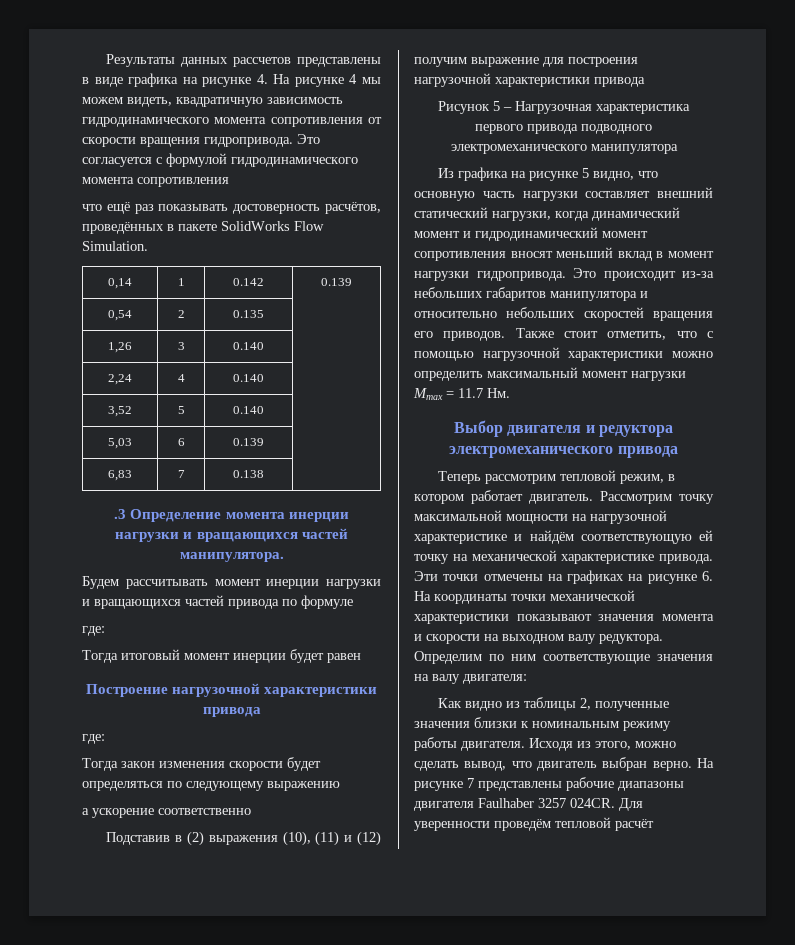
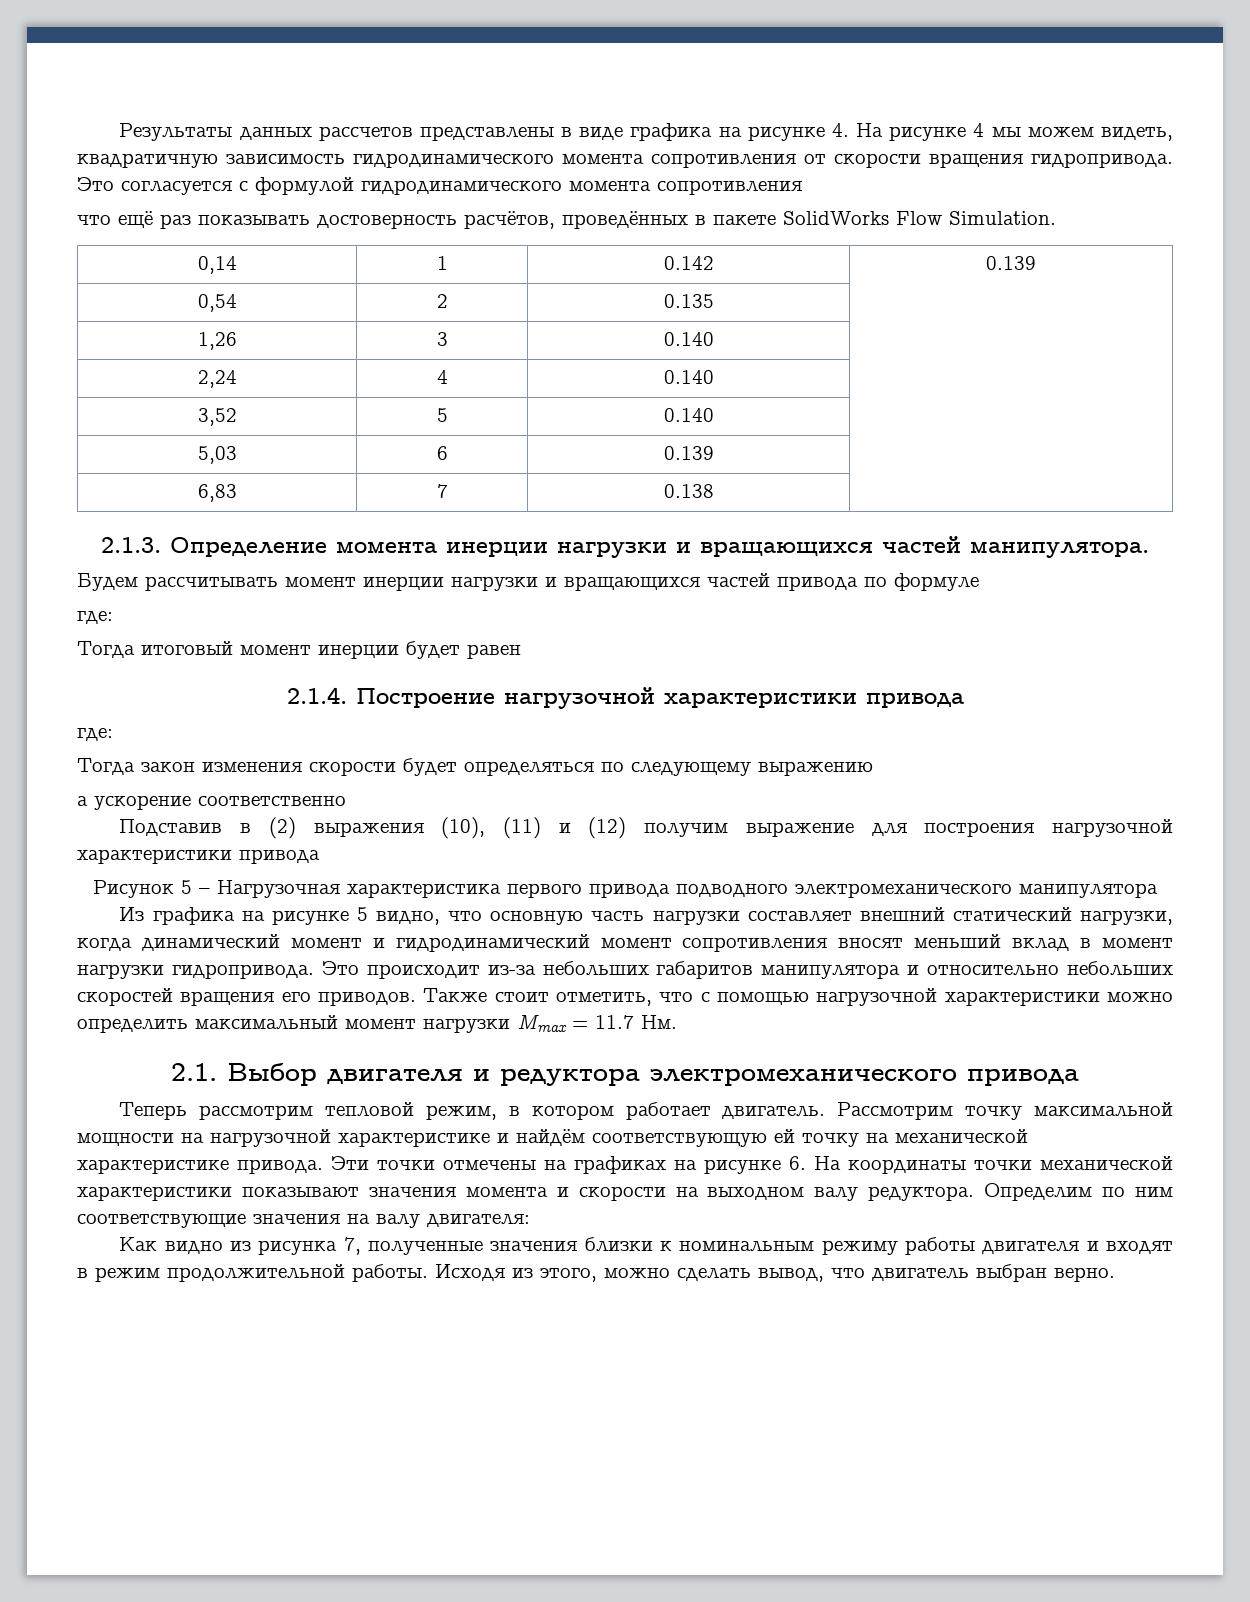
[114,509,127,519] .3 -> [101,537,161,553] 2.1.3.
(361, 658) none -> [286,687,347,704] 2.1.4.
(510, 393) none -> [171,1063,217,1081] 2.1.
[524,697,592,711] таблицы 2, -> [258,1237,361,1255] рисунка 7,
[461,741,525,751] двигателя. -> [982,1241,1173,1254] [77,1264,428,1282] двигателя и входят в режим продолжительной работы.
[697,758,714,768] [414,777,684,791] [414,798,643,811] [414,817,654,831] На рисунке 7 представлены рабочие диапазоны двигателя Faulhaber 3257 024CR. Для уверенности проведём тепловой расчёт -> (1115, 1274) none

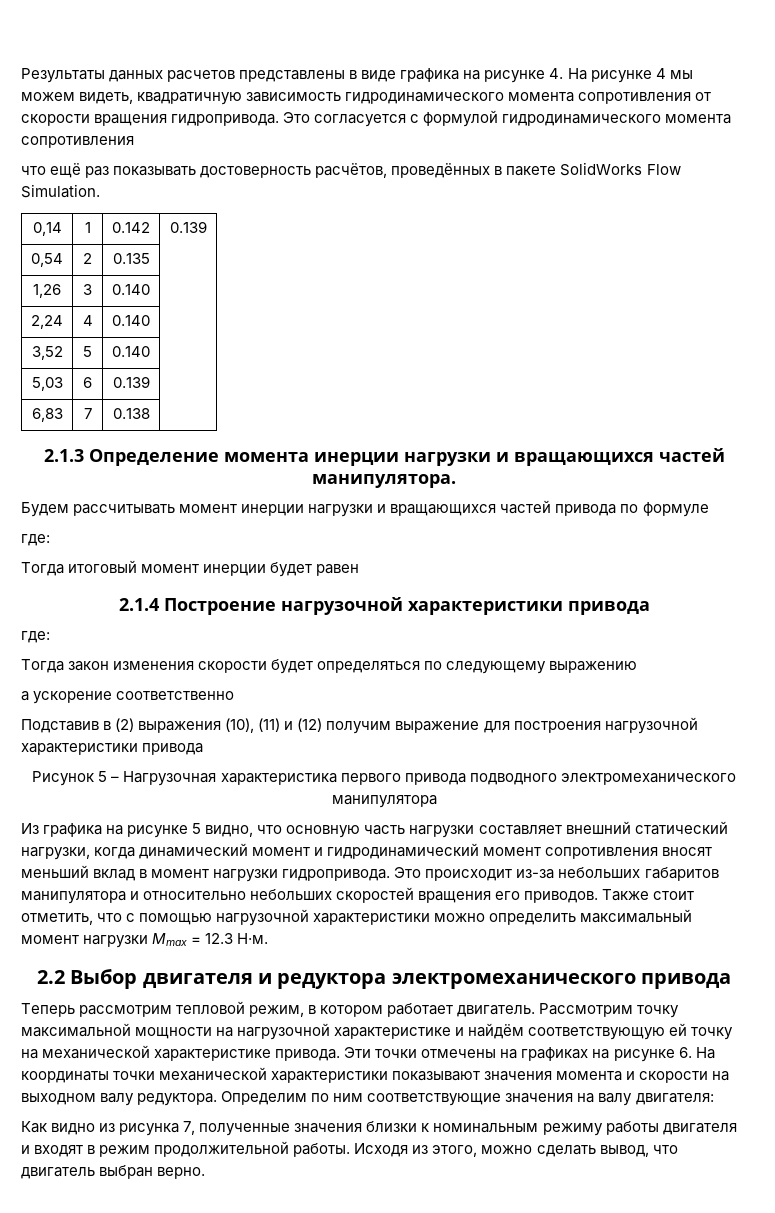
[318,126,413,141] рассчетов -> [167,70,236,82] расчетов
[101,537,161,553] 2.1.3. -> [43,449,84,462] 2.1.3
[286,687,347,704] 2.1.4. -> [118,598,159,611] 2.1.4
[595,1015,677,1029] [171,1063,217,1081] 11.7 Нм. // 2.1. -> [205,933,269,944] [37,970,66,984] 12.3 Н·м. // 2.2

